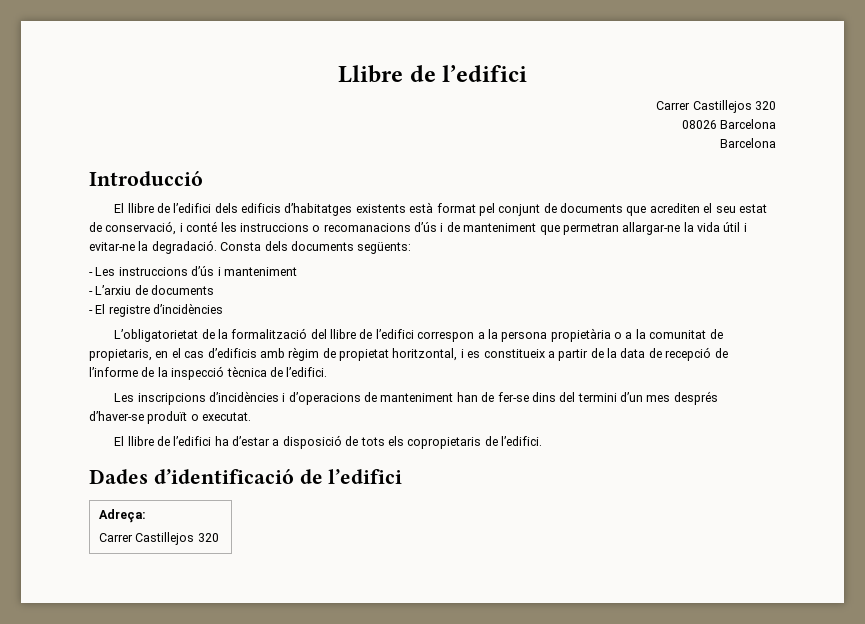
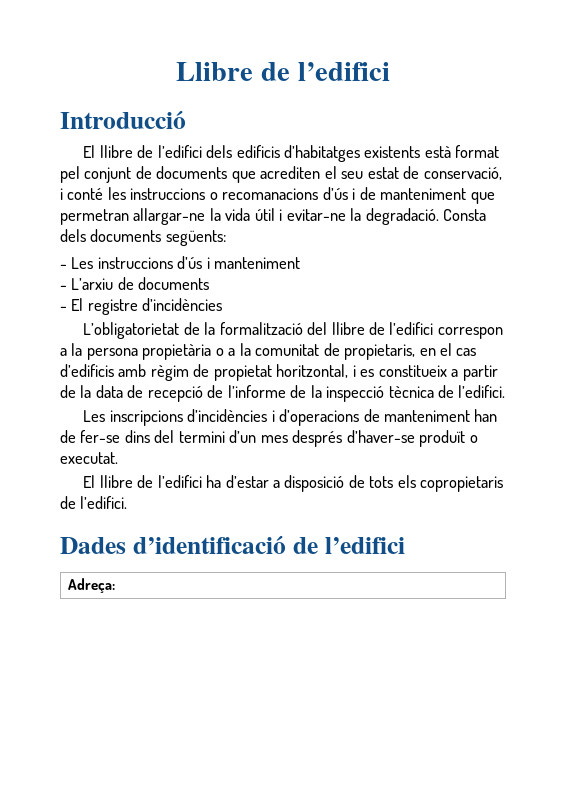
[656,100,776,113] [681,119,776,129] [720,138,776,148] // Carrer Castillejos 320 // 08026 Barcelona // Barcelona -> (390, 71) none
[98,532,219,545] // Carrer Castillejos 320 -> (116, 585) none

